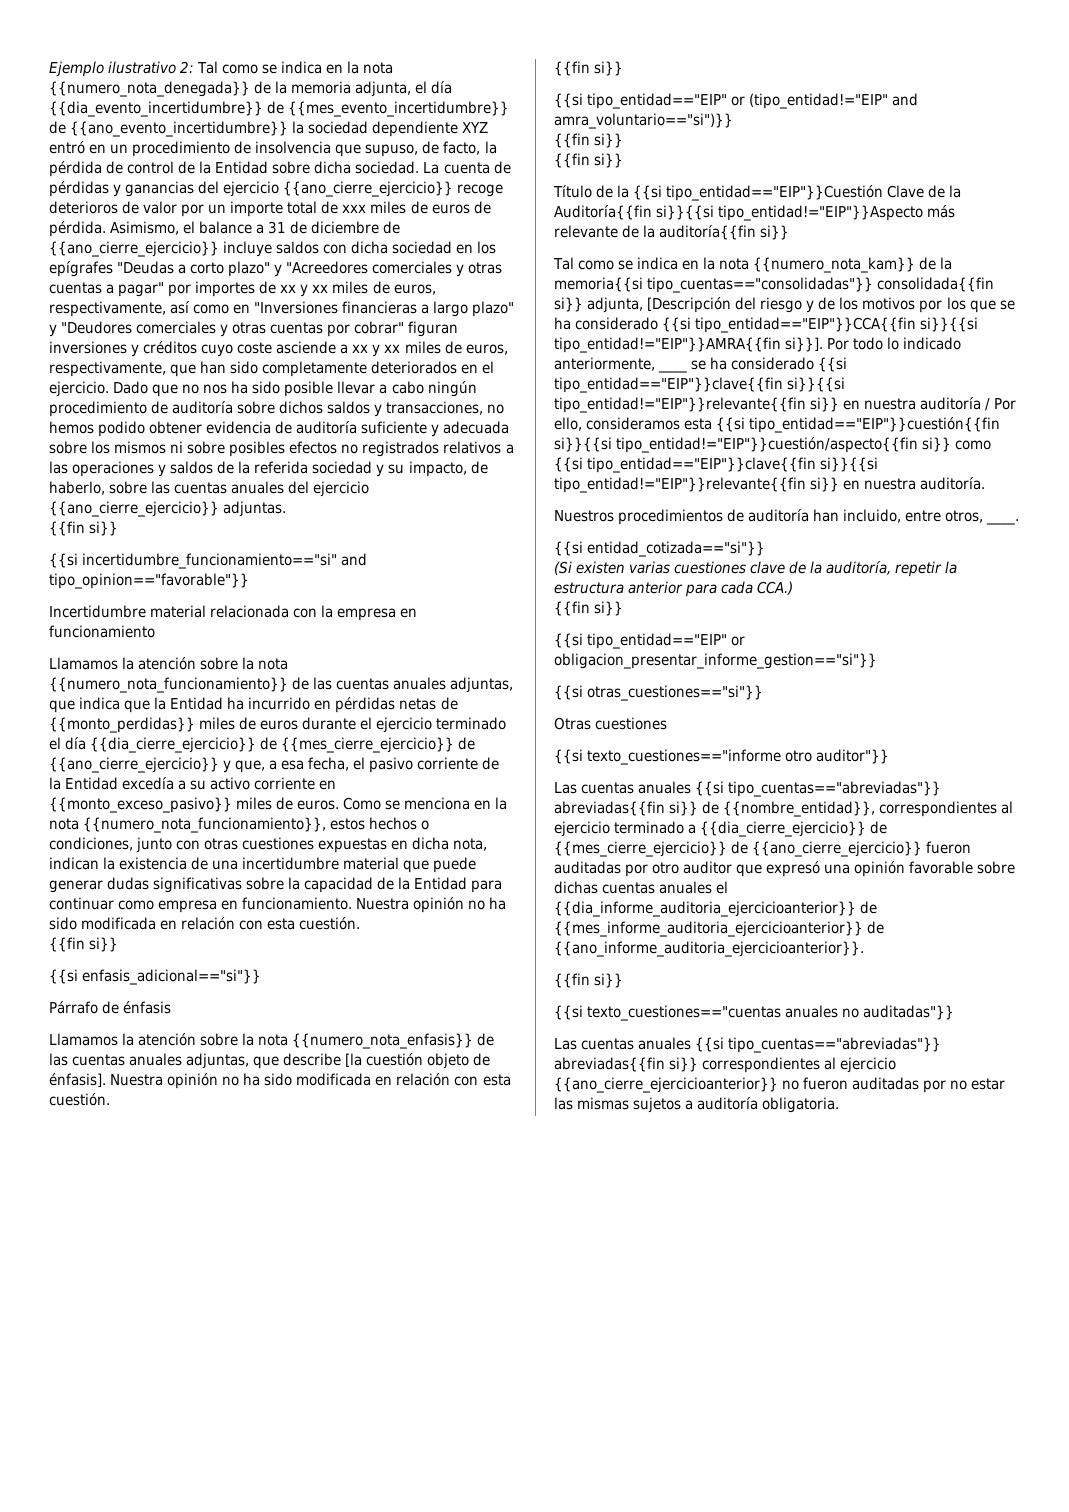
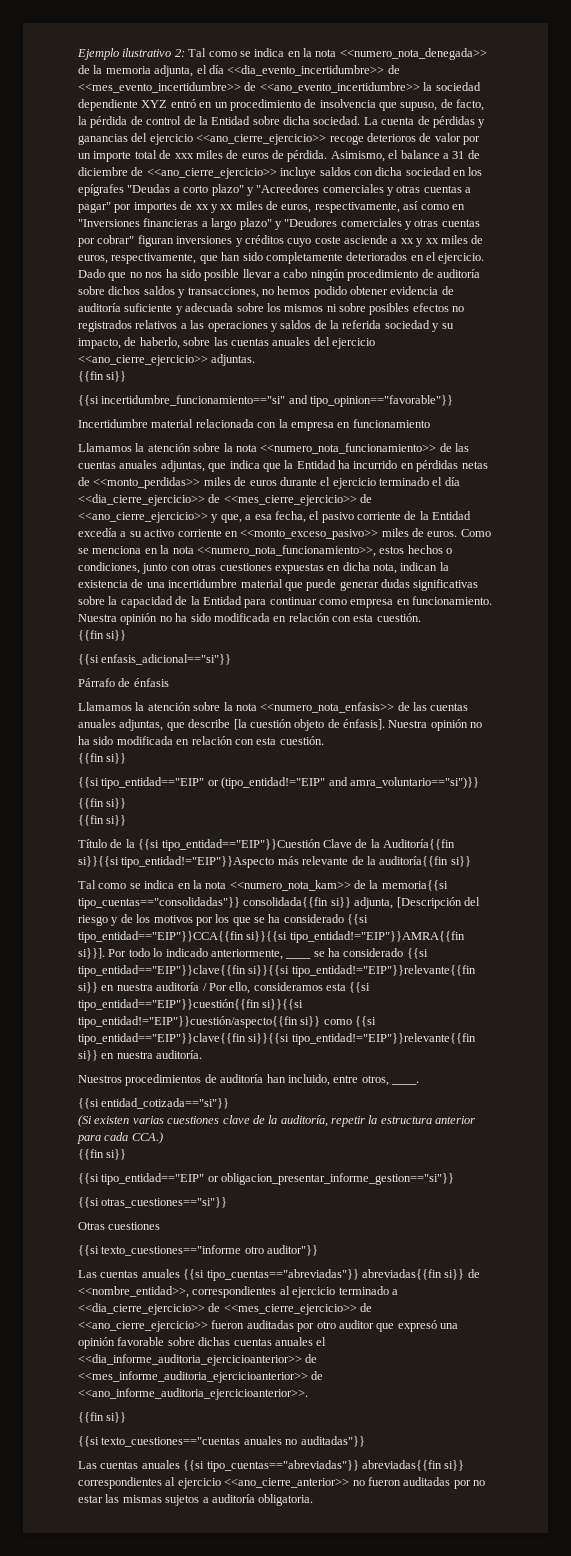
[49,81,250,97] {{numero_nota_denegada}} -> [339,48,487,60] <<numero_nota_denegada>>
[49,101,510,117] [49,121,289,137] {{dia_evento_incertidumbre}} de {{mes_evento_incertidumbre}} de {{ano_evento_incertidumbre}} -> [227,65,400,76] [78,82,420,93] <<dia_evento_incertidumbre>> de <<mes_evento_incertidumbre>> de <<ano_evento_incertidumbre>>
[283,181,454,197] {{ano_cierre_ejercicio}} -> [196,134,327,145] <<ano_cierre_ejercicio>>
[49,241,219,257] {{ano_cierre_ejercicio}} -> [146,168,277,179] <<ano_cierre_ejercicio>>
[49,501,219,517] {{ano_cierre_ejercicio}} -> [78,355,208,366] <<ano_cierre_ejercicio>>
[49,677,288,693] {{numero_nota_funcionamiento}} -> [260,443,437,454] <<numero_nota_funcionamiento>>
[49,717,195,733] {{monto_perdidas}} -> [93,477,201,489] <<monto_perdidas>>
[90,737,476,753] [49,757,219,773] {{dia_cierre_ejercicio}} de {{mes_cierre_ejercicio}} de {{ano_cierre_ejercicio}} -> [78,494,373,506] [78,512,208,523] <<dia_cierre_ejercicio>> de <<mes_cierre_ejercicio>> de <<ano_cierre_ejercicio>>
[49,797,232,813] {{monto_exceso_pasivo}} -> [240,529,379,540] <<monto_exceso_pasivo>>
[83,817,327,833] {{numero_nota_funcionamiento}}, -> [196,545,376,557] <<numero_nota_funcionamiento>>,
[292,1033,474,1049] {{numero_nota_enfasis}} -> [260,702,395,713] <<numero_nota_enfasis>>
[753,257,916,273] {{numero_nota_kam}} -> [229,880,351,891] <<numero_nota_kam>>
[723,801,876,817] {{nombre_entidad}}, -> [78,1286,189,1298] <<nombre_entidad>>,
[700,821,888,837] [554,841,923,857] {{dia_cierre_ejercicio}} de {{mes_cierre_ejercicio}} de {{ano_cierre_ejercicio}} -> [78,1303,373,1315] [78,1321,208,1332] <<dia_cierre_ejercicio>> de <<mes_cierre_ejercicio>> de <<ano_cierre_ejercicio>>
[554,901,878,917] [554,921,885,937] [554,941,864,957] {{dia_informe_auditoria_ejercicioanterior}} de {{mes_informe_auditoria_ejercicioanterior}} de {{ano_informe_auditoria_ejercicioanterior}}. -> [78,1354,318,1366] [78,1371,324,1383] [78,1388,308,1400] <<dia_informe_auditoria_ejercicioanterior>> de <<mes_informe_auditoria_ejercicioanterior>> de <<ano_informe_auditoria_ejercicioanterior>>.
[554,1077,778,1093] {{ano_cierre_ejercicioanterior}} -> [224,1478,350,1488] <<ano_cierre_anterior>>

